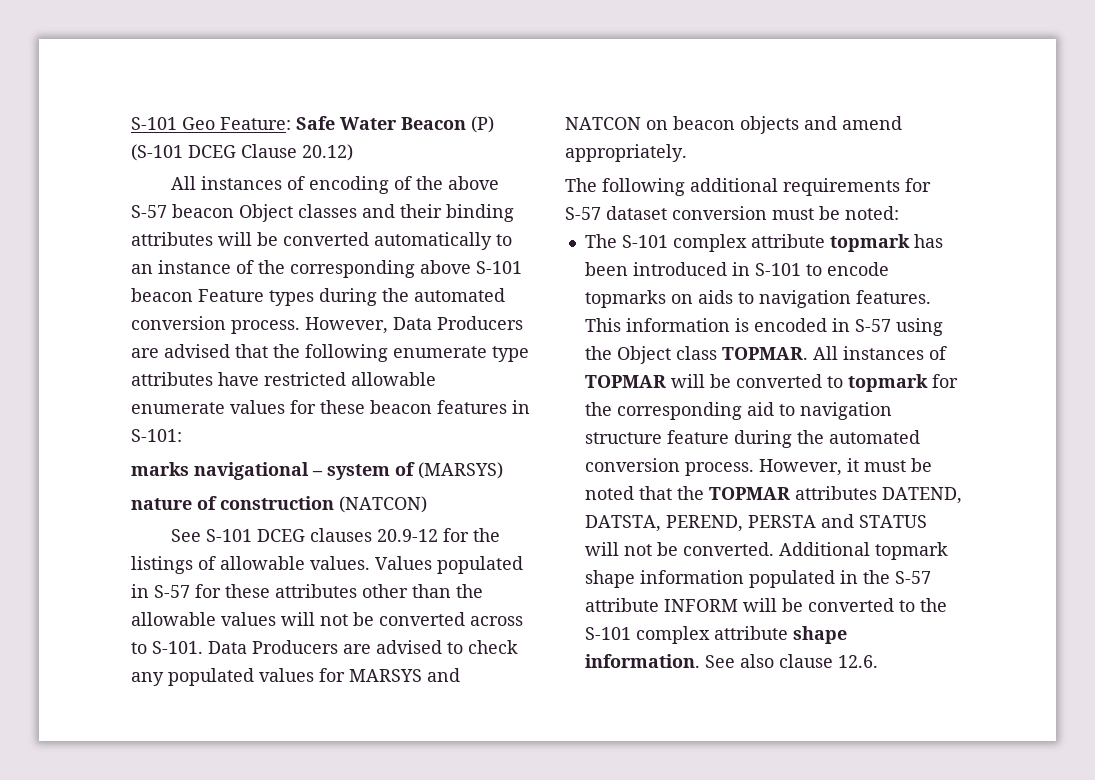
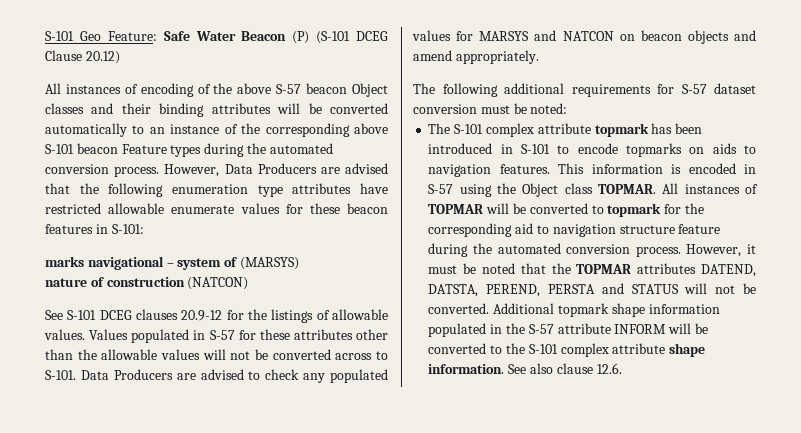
[393,346,487,358] enumerate -> [172,184,248,194] enumeration

